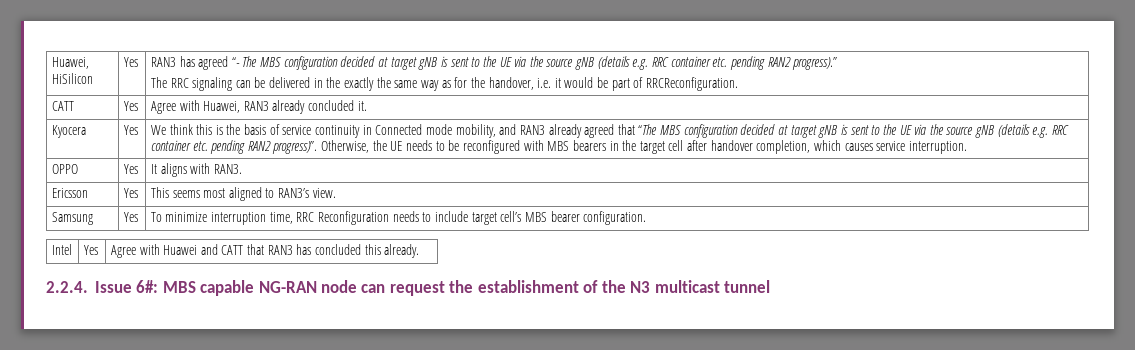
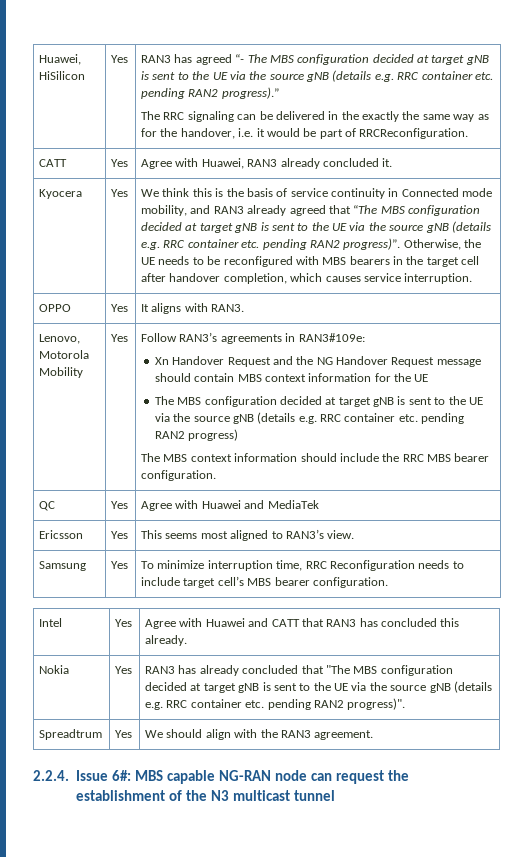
(242, 169) none -> [39,334,81,344] [39,350,90,359] [39,367,84,378] [111,334,129,342] [141,332,365,344] [154,356,481,367] [154,373,429,382] [154,396,483,407] [154,412,465,424] [154,429,239,441] [141,453,490,462] [141,470,217,481] [39,501,56,511] [111,501,129,509] [141,500,319,511] // Lenovo, Motorola Mobility | Yes | Follow RAN3’s agreements in RAN3#109e: // Xn Handover Request and the NG Handover Request message should contain MBS context information for the UE // The MBS configuration decided at target gNB is sent to the UE via the source gNB (details e.g. RRC container etc. pending RAN2 progress) // The MBS context information should include the RRC MBS bearer configuration. // QC | Yes | Agree with Huawei and MediaTek
(420, 251) none -> [39,665,70,674] [115,666,133,674] [145,665,453,676] [145,681,492,693] [145,698,406,710] [39,729,103,740] [115,730,133,738] [145,729,374,740] // Nokia | Yes | RAN3 has already concluded that "The MBS configuration decided at target gNB is sent to the UE via the source gNB (details e.g. RRC container etc. pending RAN2 progress)". // Spreadtrum | Yes | We should align with the RAN3 agreement.

